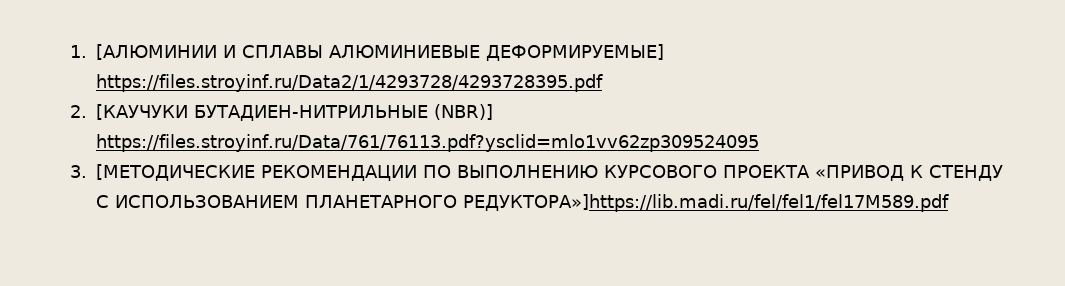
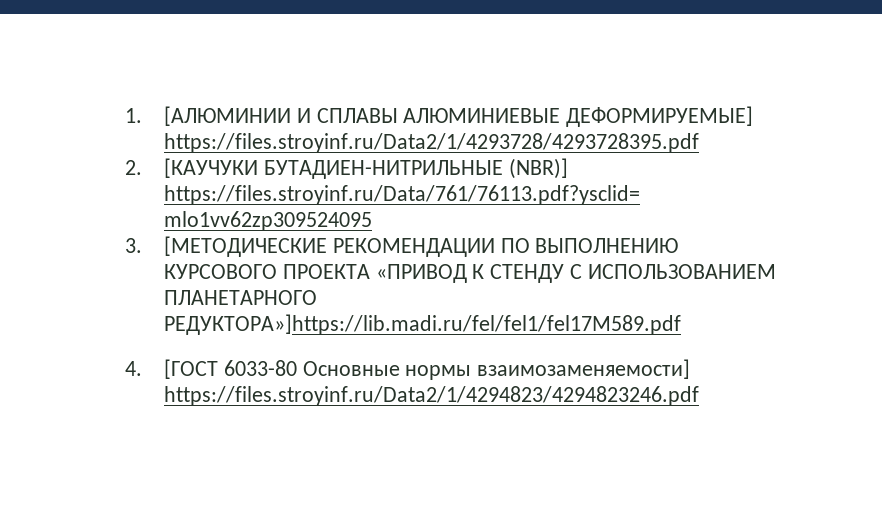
(949, 203) none -> [125,359,691,380] [163,386,699,406] // 4. [ГОСТ 6033-80 Основные нормы взаимозаменяемости] https://files.stroyinf.ru/Data2/1/4294823/4294823246.pdf

